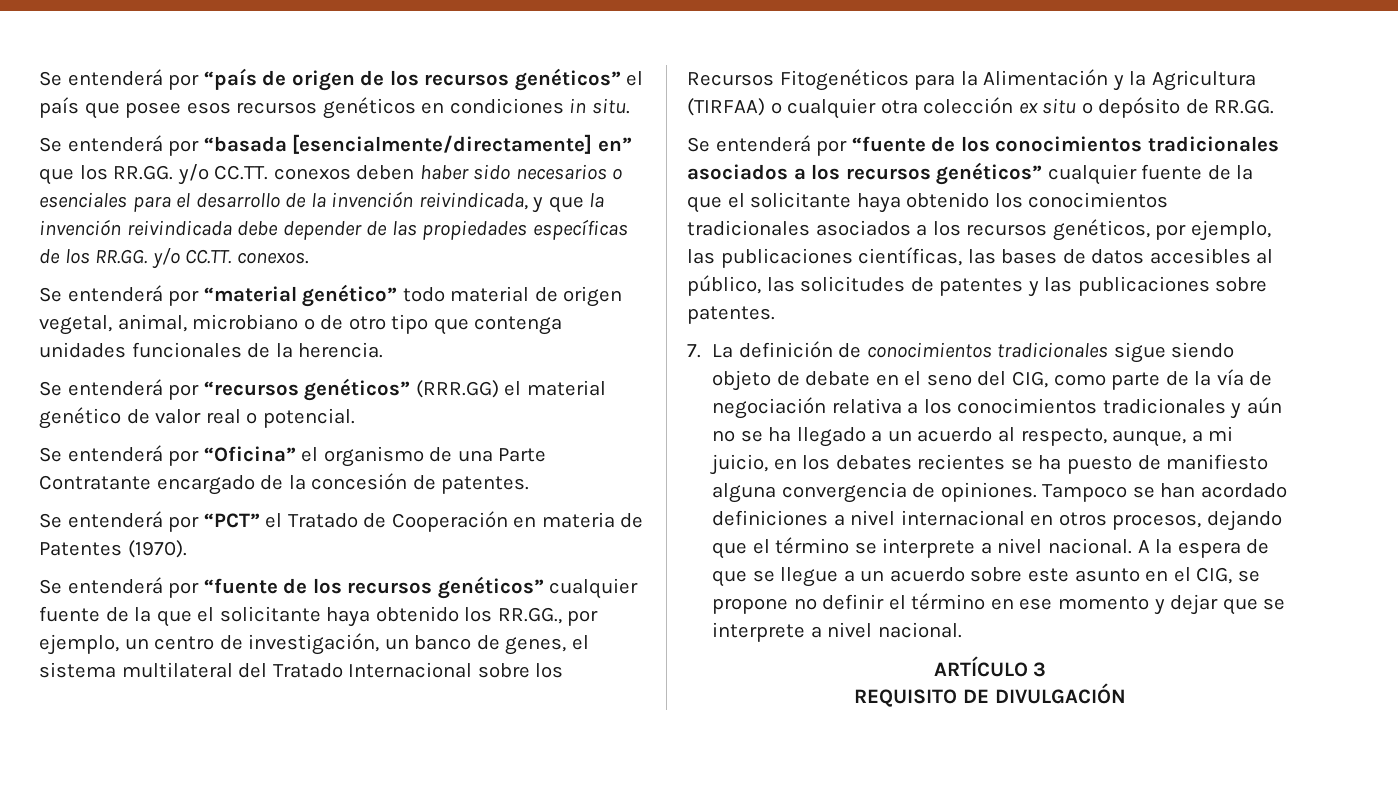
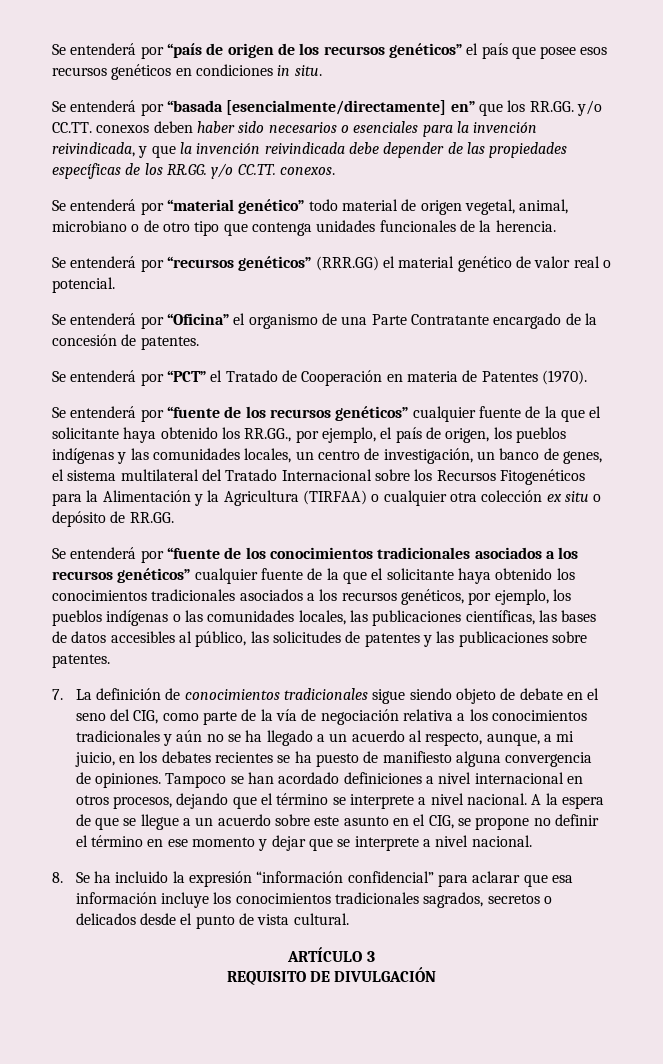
[176,193,307,208] el desarrollo de -> (453, 131) none
(119, 644) none -> [380,427,566,443] [52,448,292,464] el país de origen, los pueblos indígenas y las comunidades locales,
(1271, 230) none -> [552,589,571,601] [52,610,346,626] los pueblos indígenas o las comunidades locales,
(962, 630) none -> [52,871,574,887] [75,892,553,908] [75,913,349,929] // 8. Se ha incluido la expresión “información confidencial” para aclarar que esa información incluye los conocimientos tradicionales sagrados, secretos o delicados desde el punto de vista cultural.

